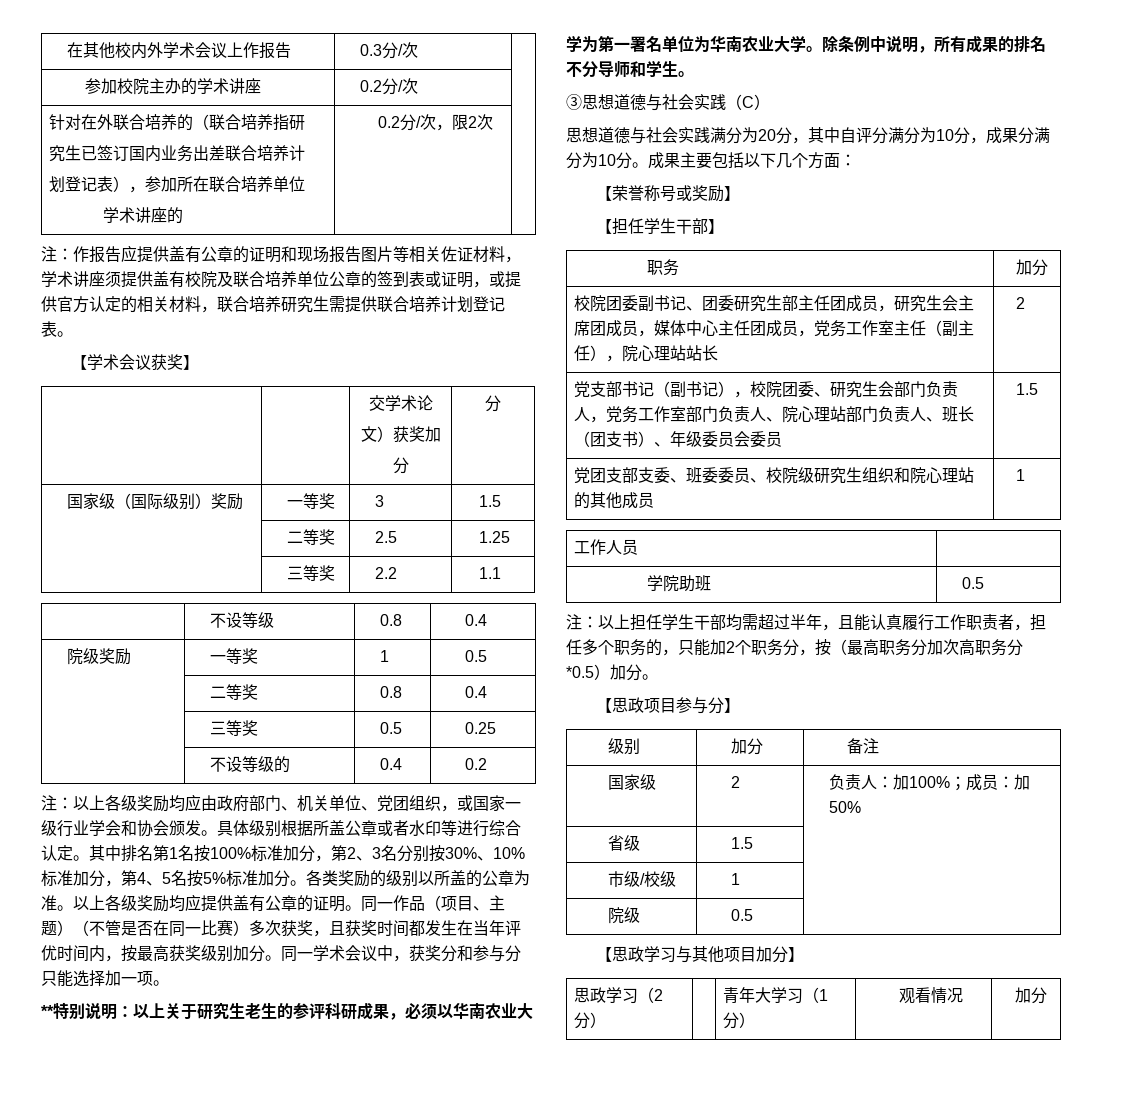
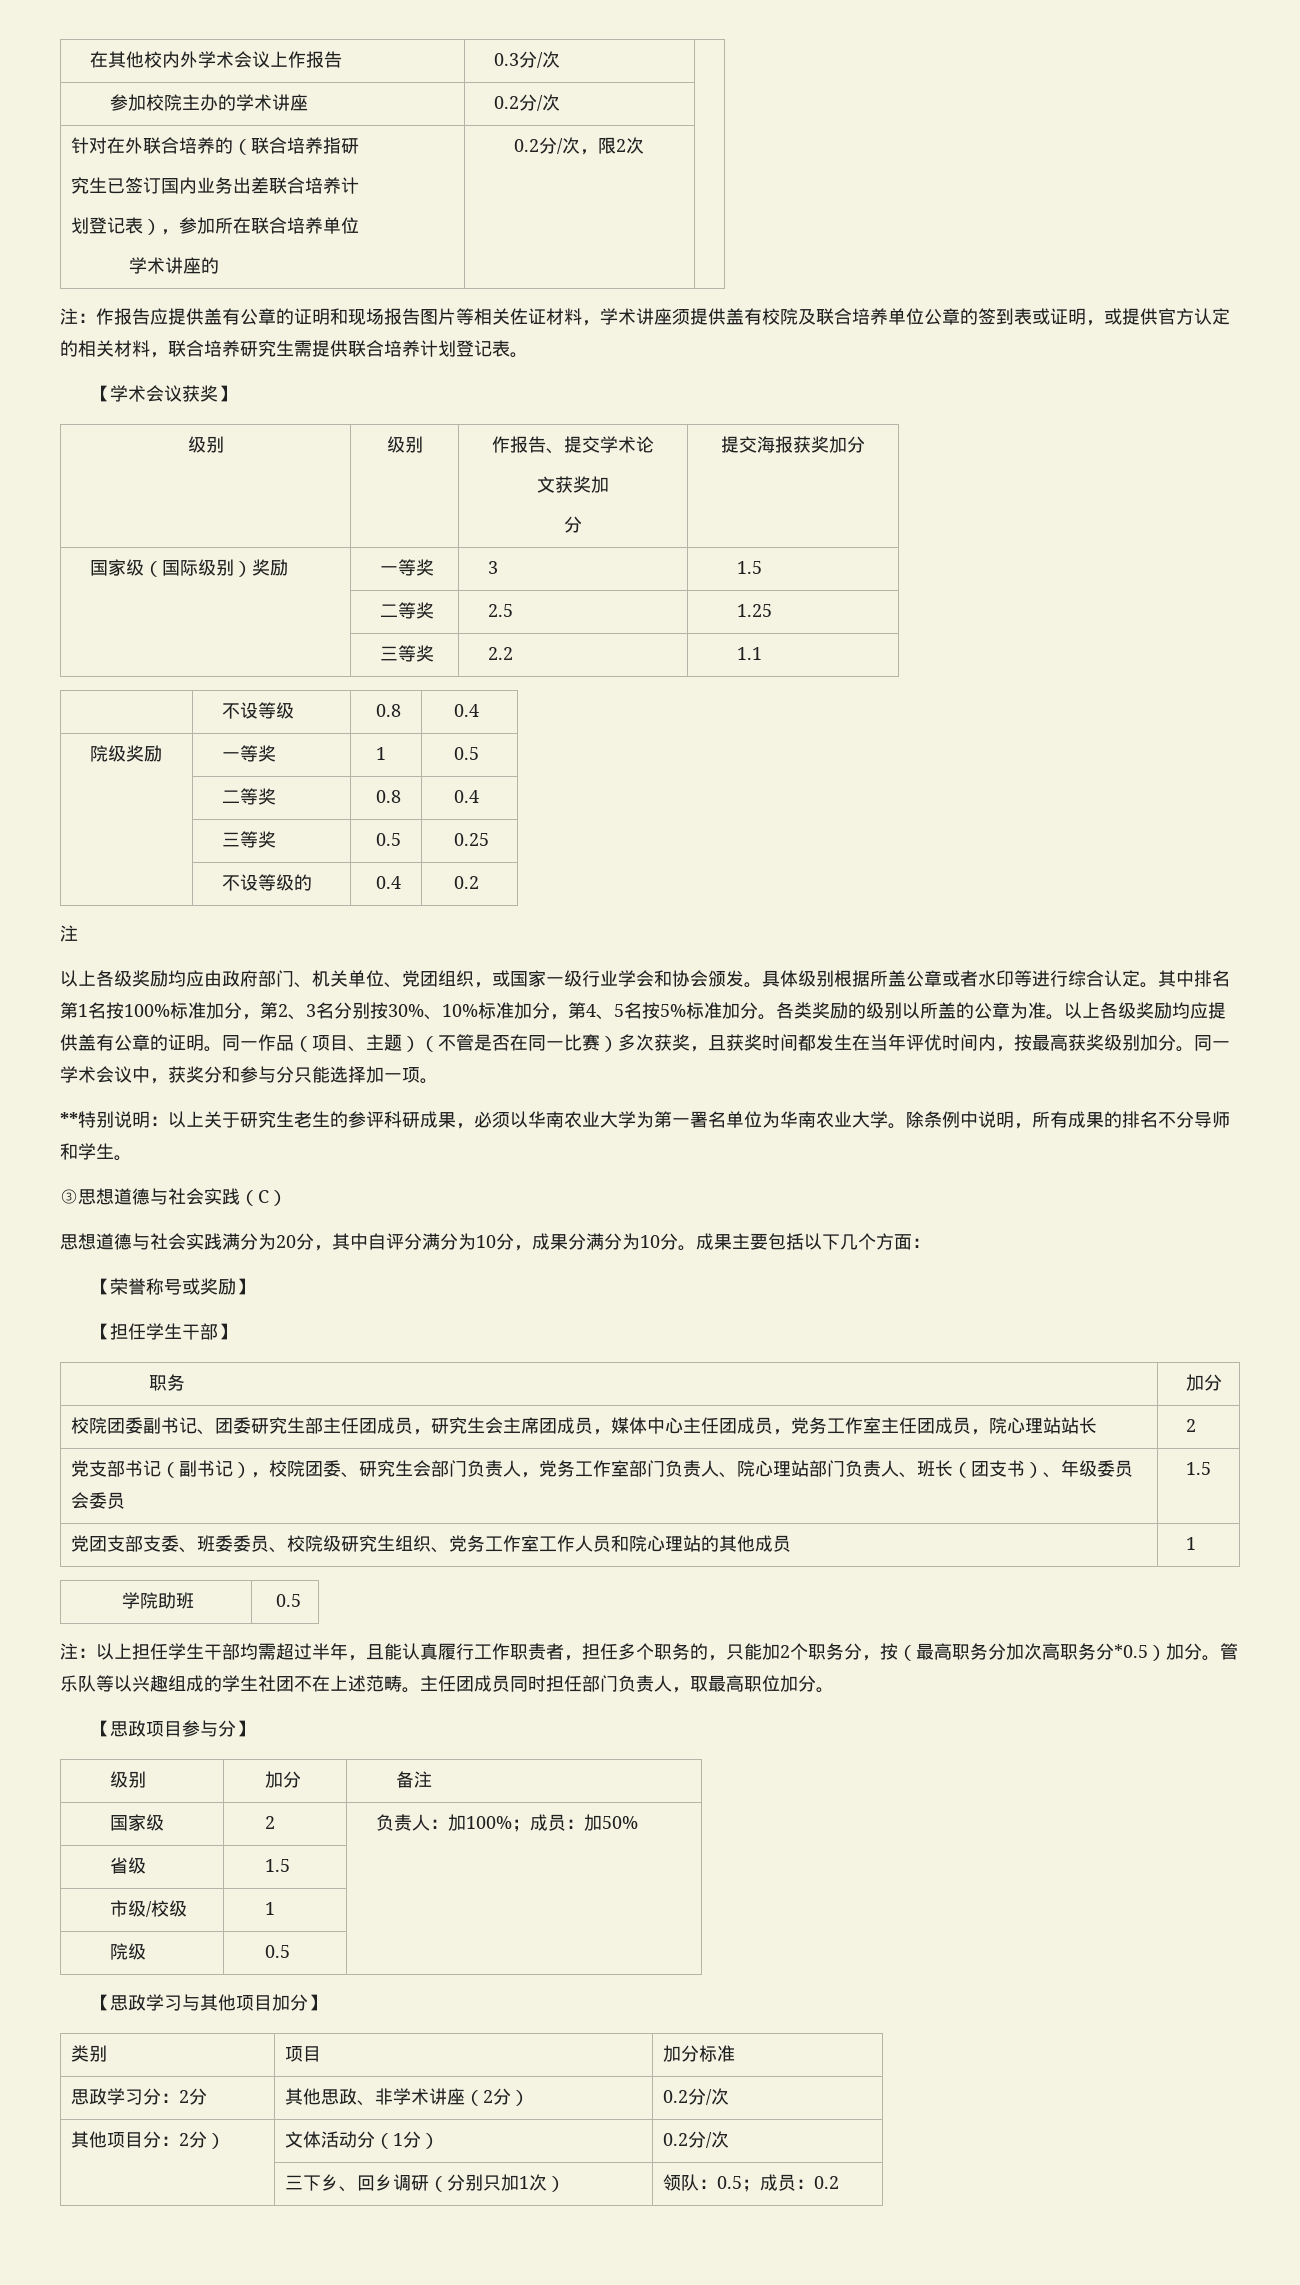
(200, 362) | | -> [187,436,224,453] [386,436,423,453] [492,436,582,454] 级别 | 级别 | 作报告、提
[376,426,393,442] ） -> (555, 484) none
(409, 465) none -> [721,436,848,453] 提交海报获奖加
[57,797,73,809] ： -> (78, 933) //
[925,320,974,337] [573,345,606,361] （副主任） -> [916,1417,971,1434] 团成员
(894, 475) none -> [430,1535,611,1553] 、党务工作室工作人员
[573,539,638,555] // 工作人员 | -> (1197, 1543) none
(658, 677) none -> [1220,1643,1238,1660] [60,1675,834,1693] 管乐队等以兴趣组成的学生社团不在上述范畴。主任团成员同时担任部门负责人，取最高职位加分。
[573,987,663,1004] [573,1012,606,1029] [722,987,828,1004] [722,1012,755,1029] [899,987,964,1004] [1015,987,1048,1004] 思政学习（2分） | | 青年大学习（1分） | 观看情况 | 加分 -> [70,2045,107,2062] [284,2046,321,2062] [662,2045,735,2062] [70,2088,207,2105] [284,2088,529,2106] [662,2088,729,2105] [70,2131,225,2149] [284,2131,439,2149] [662,2131,729,2148] [284,2174,565,2192] [662,2174,839,2192] 类别 | 项目 | 加分标准 // 思政学习分：2分 | 其他思政、非学术讲座（2分） | 0.2分/次 // 其他项目分：2分） | 文体活动分（1分） | 0.2分/次 // | 三下乡、回乡调研（分别只加1次） | 领队：0.5；成员：0.2

